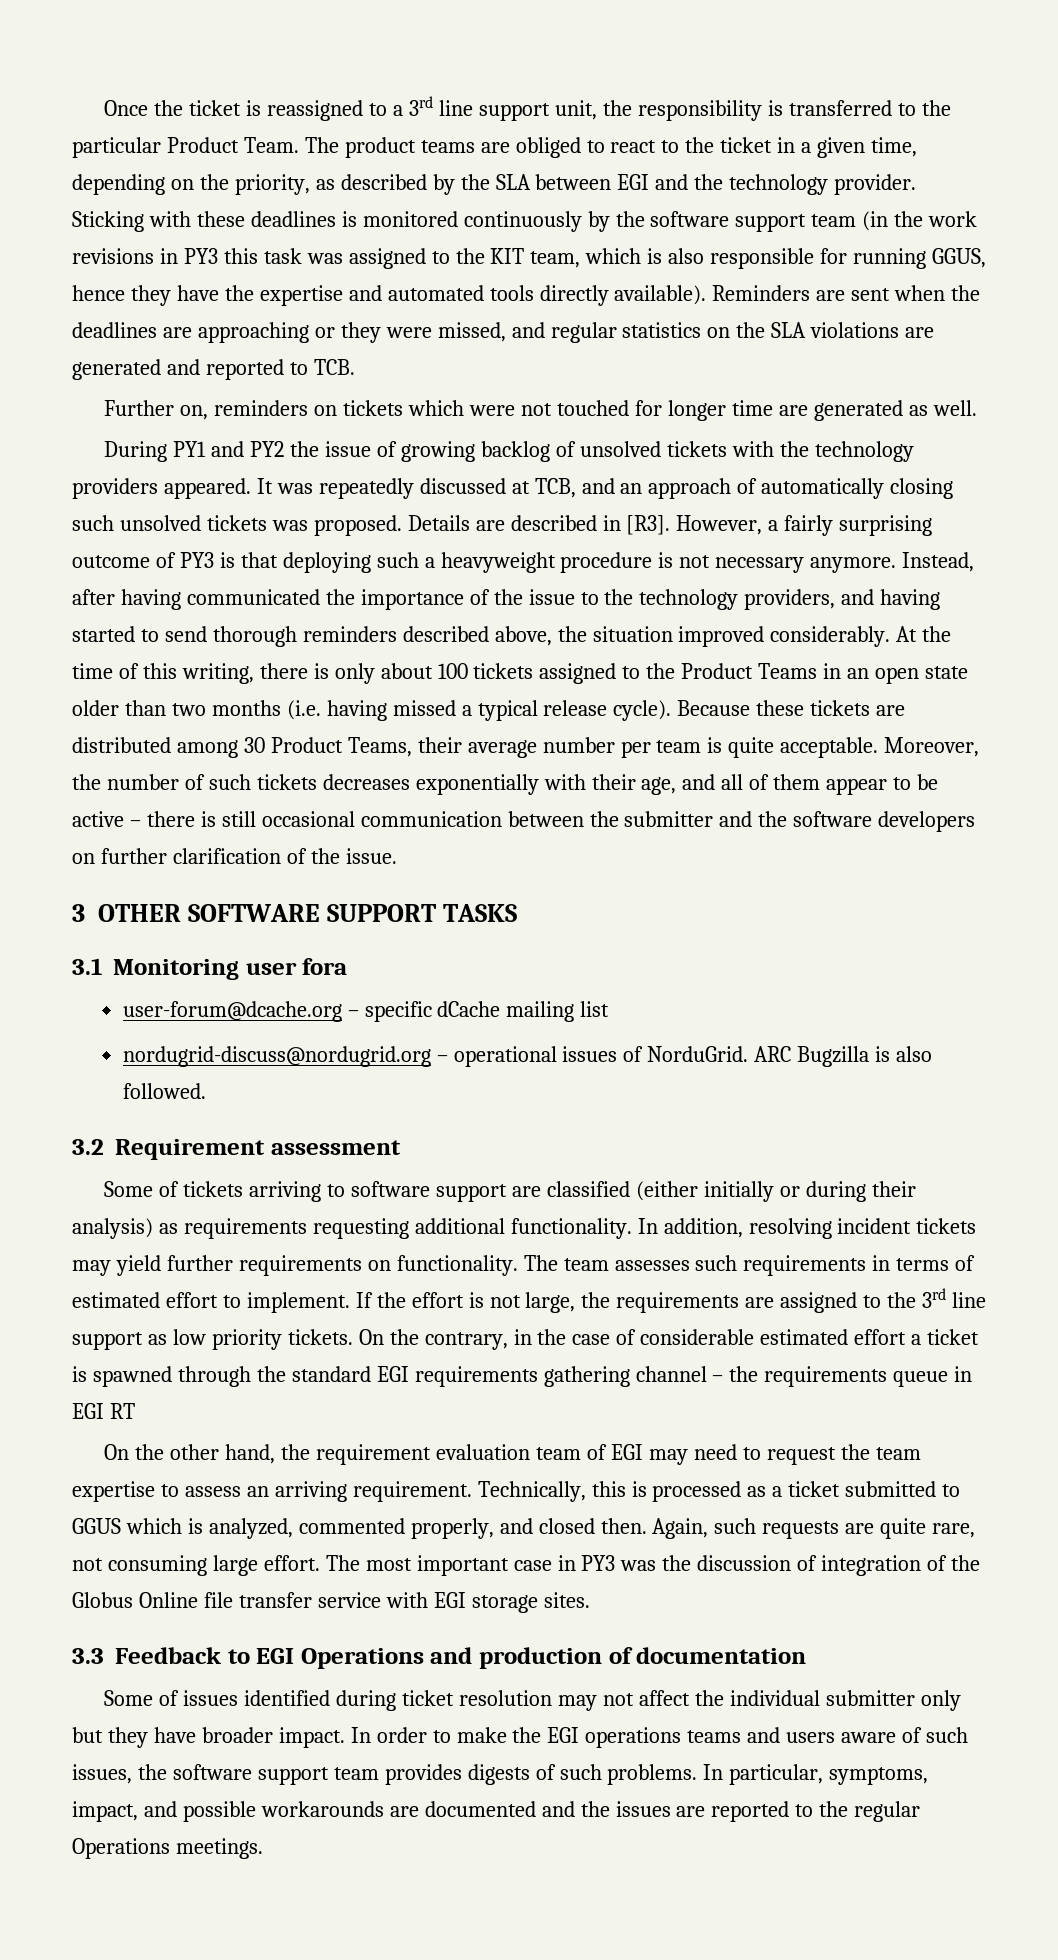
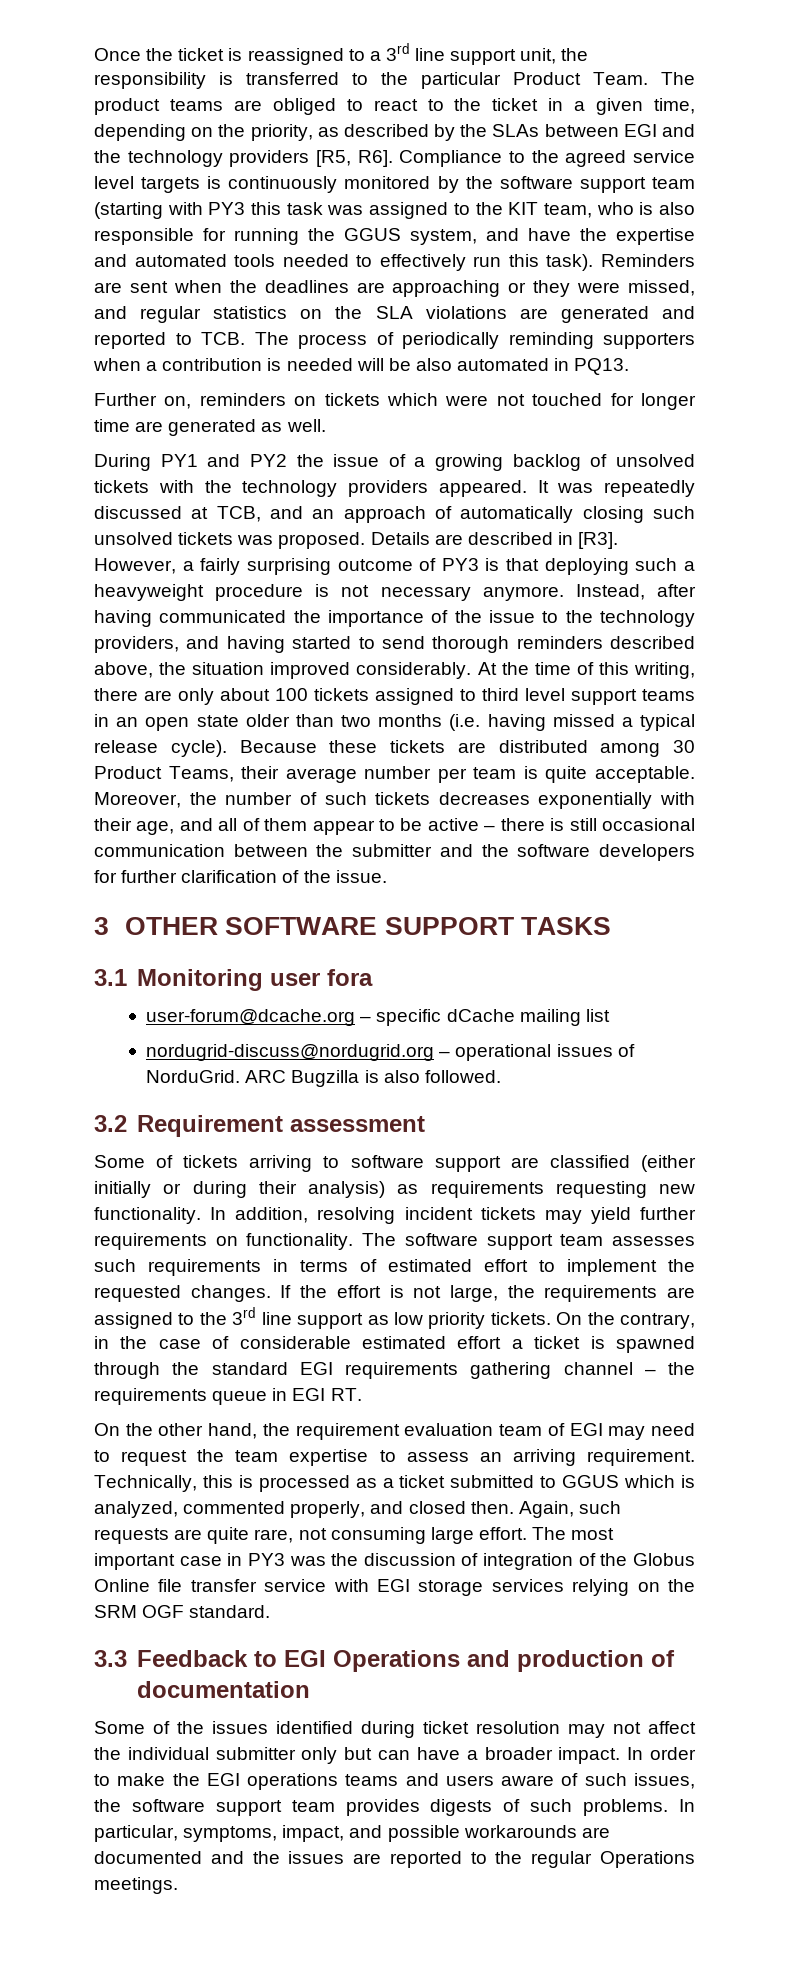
[495,174,531,190] SLA -> [492,124,540,137] SLAs
[834,174,917,195] [72,211,582,232] provider. Sticking with these deadlines is monitored continuously -> [229,150,696,167] [94,176,431,193] providers [R5, R6]. Compliance to the agreed service level targets is continuously monitored
[862,211,978,231] [72,248,178,264] (in the work revisions in -> [94,202,203,219] (starting with
[585,248,642,264] which -> [596,202,634,215] who
[931,248,986,268] [72,285,171,306] GGUS, hence they -> [308,228,519,245] the GGUS system, and
[539,285,707,306] directly available). -> [282,254,594,271] needed to effectively run this task).
(355, 367) none -> [254,332,695,349] [93,358,630,375] The process of periodically reminding supporters when a contribution is needed will be also automated in PQ13.
(398, 449) none -> [414,457,426,467] a
[313,663,329,679] is -> [144,690,172,701] are
[646,663,818,679] the Product Teams -> [482,688,695,705] third level support teams
[72,853,95,864] on -> [94,870,117,883] for
[414,1218,505,1234] additional -> [659,1184,695,1194] new
(558, 1263) none -> [404,1233,553,1250] software support
[246,1292,350,1313] implement. -> [567,1259,695,1276] [94,1285,271,1302] implement the requested changes.
[109,1403,135,1419] RT -> [330,1388,362,1401] RT.
[543,1592,590,1608] sites. -> [491,1579,695,1596] [94,1605,271,1618] services relying on the SRM OGF standard.
(180, 1698) none -> [177,1721,204,1734] the
[107,1727,196,1748] they have -> [378,1747,478,1760] can have a

